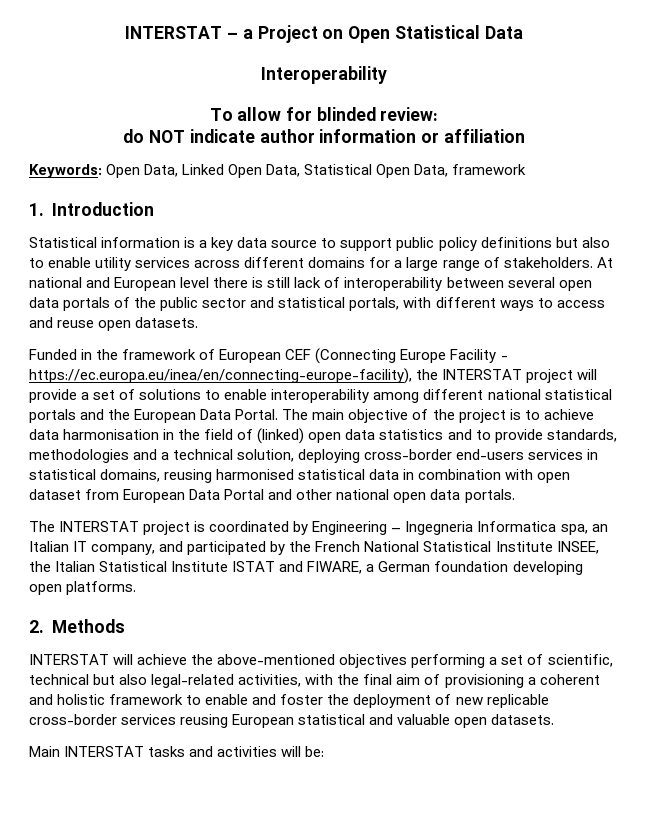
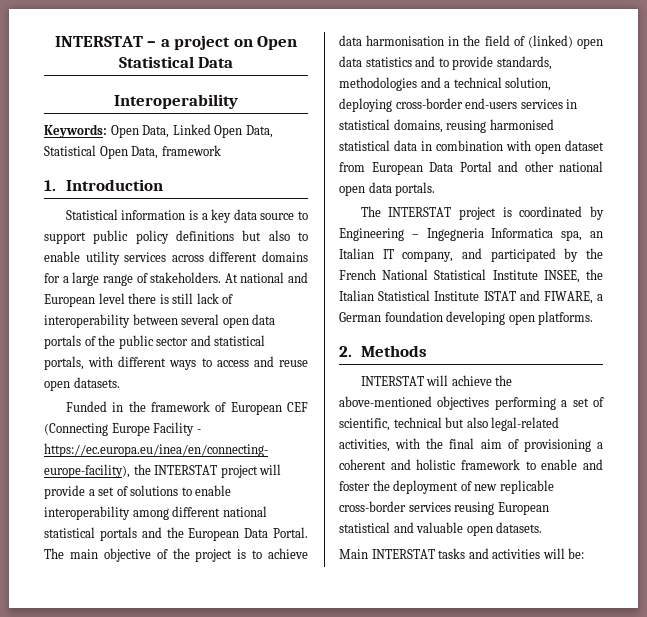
[257,25,318,43] Project -> [174,35,231,50] project
[209,107,439,121] [123,129,525,143] // To allow for blinded review: // do NOT indicate author information or affiliation -> (238, 101) none

